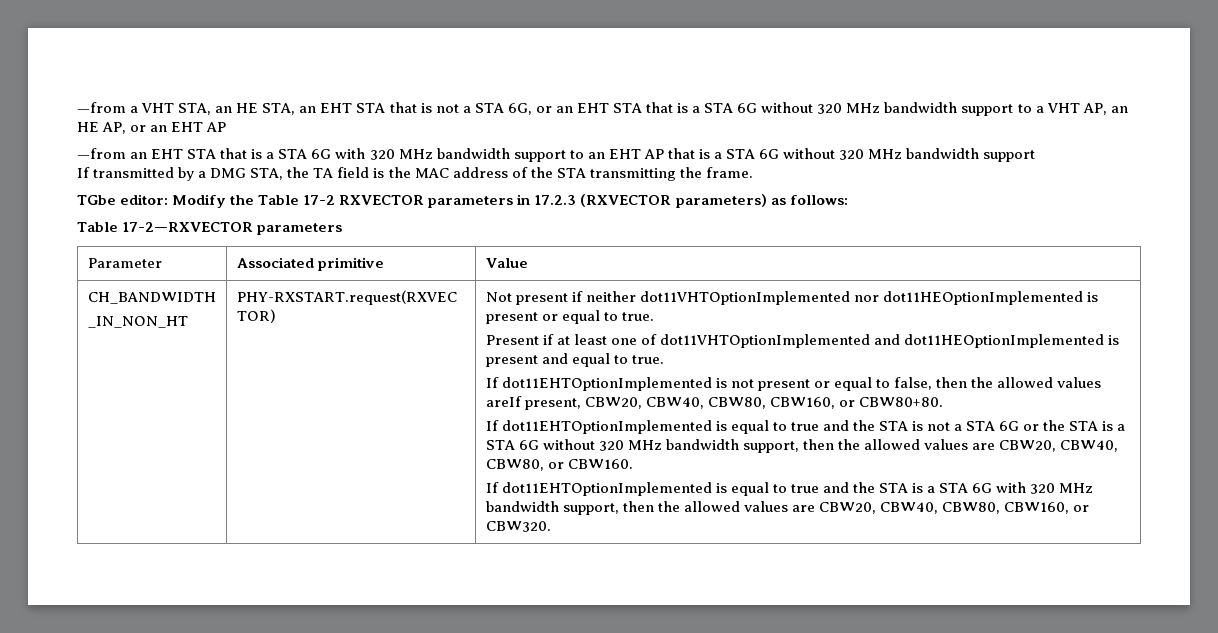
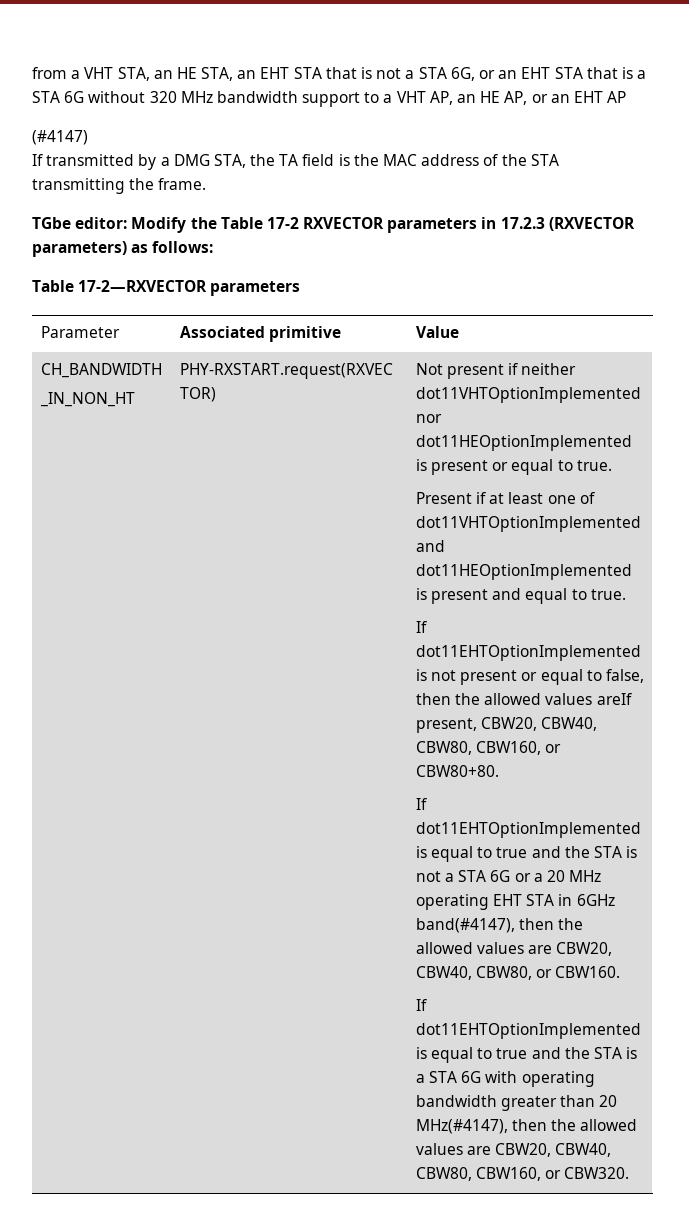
[77,102,126,113] —from -> [32,67,67,79] from
[77,148,1036,162] —from an EHT STA that is a STA 6G with 320 MHz bandwidth support to an EHT AP that is a STA 6G without 320 MHz bandwidth support -> [32,130,88,145] (#4147)
[1043,420,1126,431] [485,439,799,453] the STA is a STA 6G without 320 MHz bandwidth support, -> [533,870,602,882] [415,894,615,910] [415,918,515,933] a 20 MHz operating EHT STA in 6GHz band(#4147),
[1030,483,1094,494] [485,501,619,515] 320 MHz bandwidth support, -> [521,1071,595,1087] [415,1095,618,1111] [415,1119,508,1134] operating bandwidth greater than 20 MHz(#4147),

